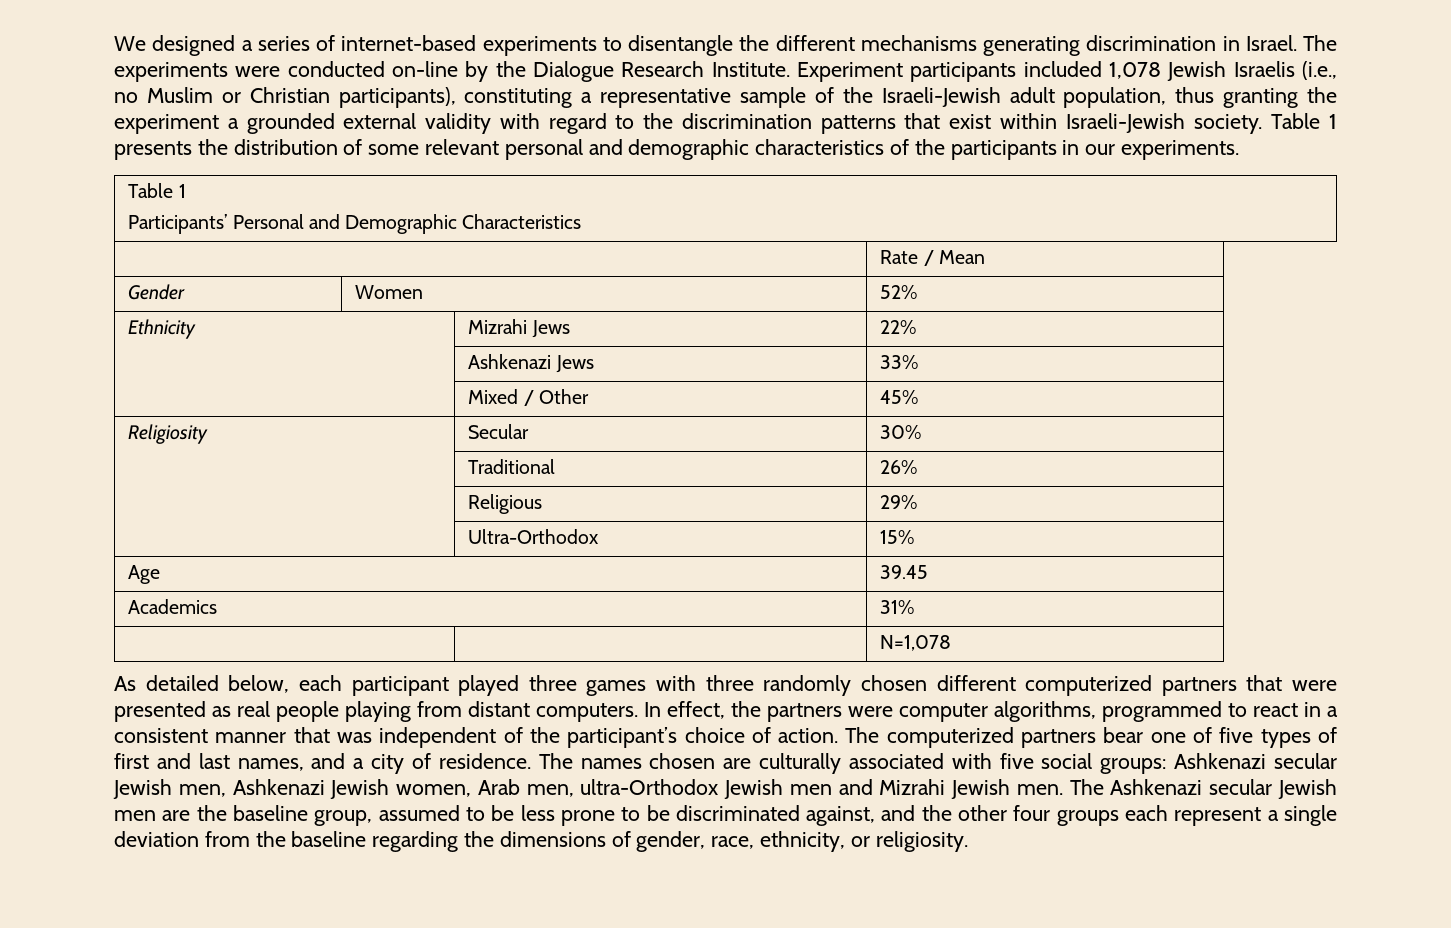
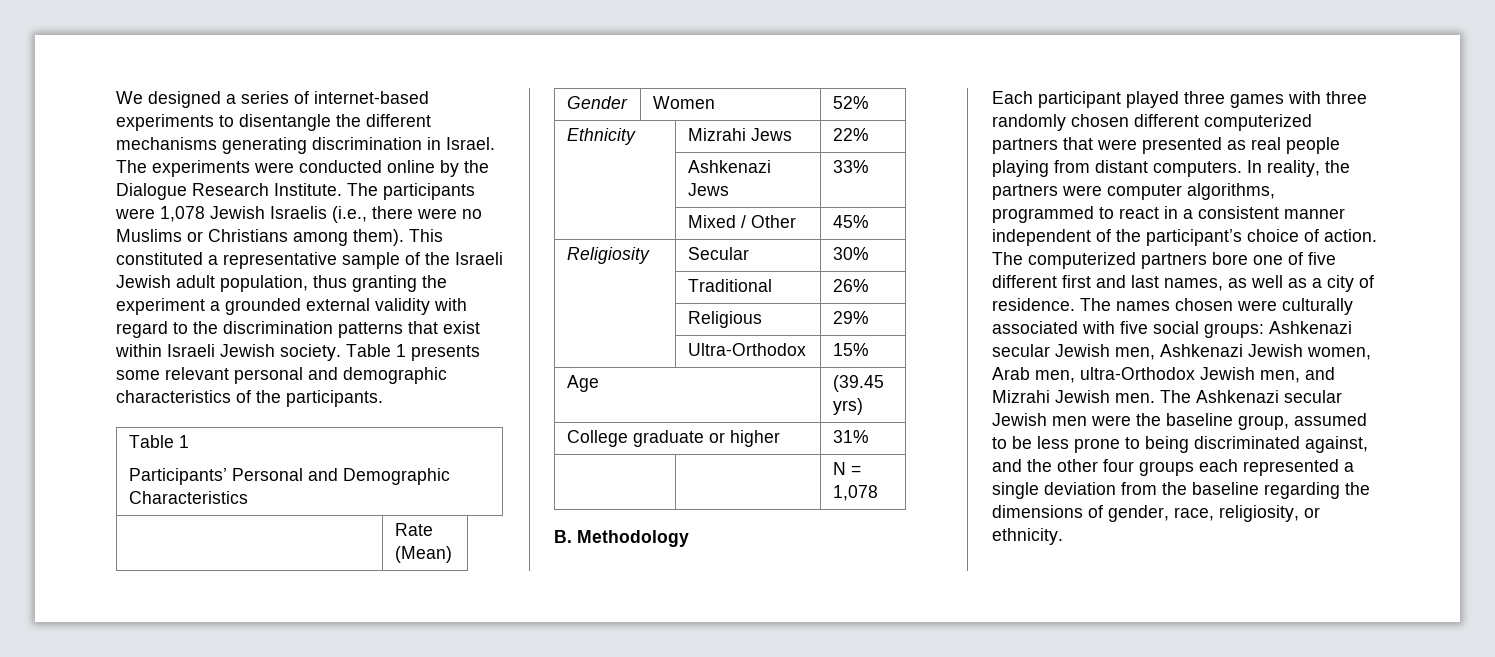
[391,61,458,77] on-line -> [387,160,435,173] online
[797,61,1102,82] Experiment participants included -> [347,183,475,200] [115,208,155,219] The participants were
[114,87,573,108] no Muslim or Christian participants), constituting -> [372,206,482,219] [116,229,443,246] [116,252,203,265] there were no Muslims or Christians among them). This constituted
[881,87,1001,107] Israeli-Jewish -> [455,252,503,265] [116,275,171,288] Israeli Jewish
[1065,113,1185,133] Israeli-Jewish -> [167,344,275,357] Israeli Jewish
[197,139,363,155] the distribution of -> (480, 353) none
[950,140,1240,160] participants in our experiments. -> [286,390,383,407] participants.
[923,250,985,266] / Mean -> [394,546,452,563] (Mean)
[880,565,929,579] [128,599,218,614] [880,600,915,614] [880,635,952,651] [114,675,342,693] 39.45 // Academics | 31% // | | N=1,078 // As detailed below, each -> [832,375,884,392] [832,398,863,415] [566,430,780,447] [832,430,869,443] [832,462,861,475] [832,485,878,501] [554,530,689,547] [992,91,1033,104] (39.45 yrs) // College graduate or higher | 31% // | | N = 1,078 // B. Methodology // Each
[667,701,725,719] effect, -> [1267,160,1320,177] reality,
[293,727,372,743] that was -> (1345, 213) none
[1103,727,1144,743] bear -> [1212,252,1248,265] bore
[1260,727,1337,748] types of -> [992,275,1057,288] different
[311,753,346,769] and -> [1228,275,1307,288] as well as
[723,758,752,769] are -> [1237,300,1277,311] were
[789,784,832,795] men -> [1260,370,1300,383] men,
[162,810,191,821] are -> [1091,415,1131,426] were
[646,805,670,821] be -> [1145,436,1189,453] being
[1174,807,1262,826] represent -> [1243,459,1339,476] represented
[760,831,968,852] ethnicity, or religiosity. -> [1219,505,1320,522] [992,528,1063,545] religiosity, or ethnicity.

